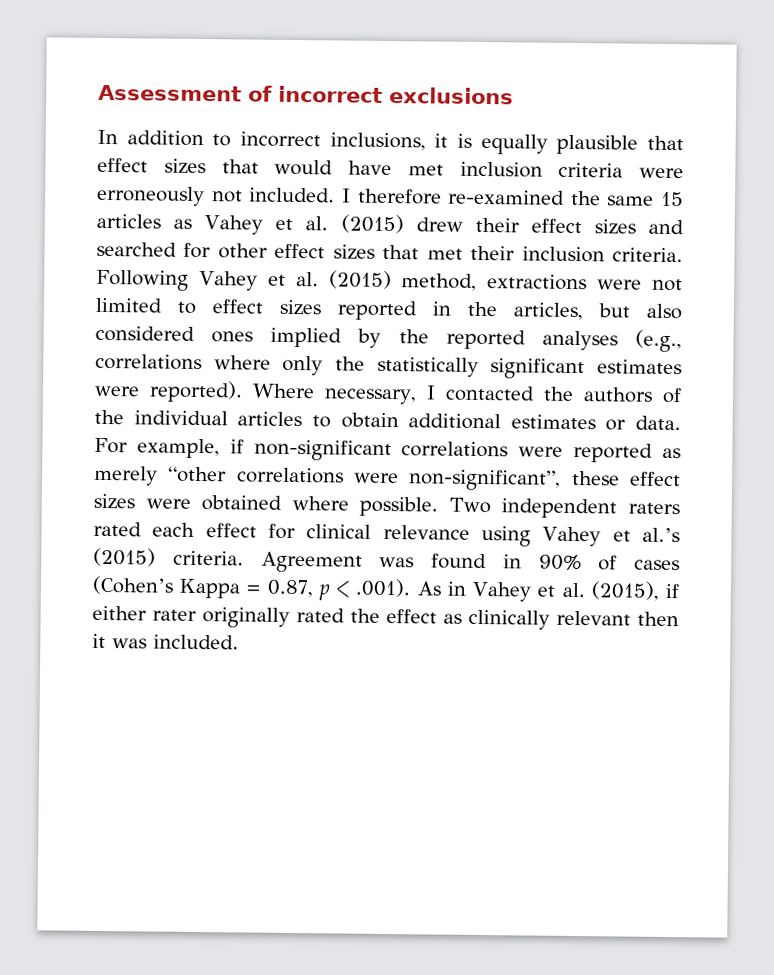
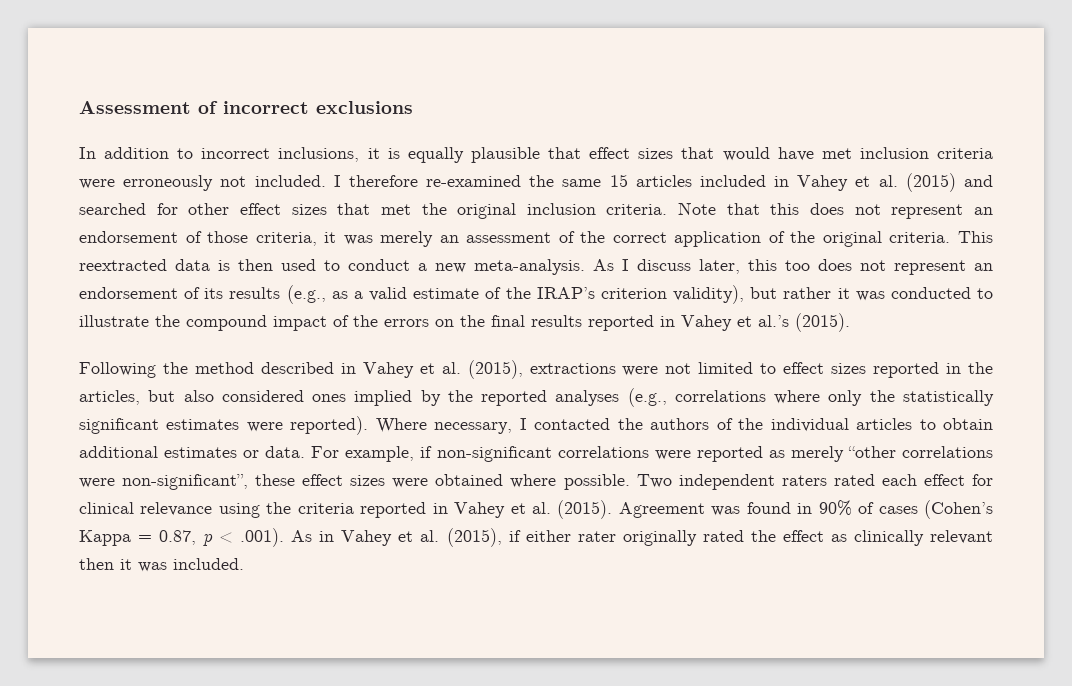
[173,214,636,235] as Vahey et al. (2015) drew their effect sizes -> [699,173,956,192] included in Vahey et al. (2015)
[470,245,684,263] [96,269,478,291] their inclusion criteria. Following Vahey et al. (2015) method, -> [421,202,993,219] [79,231,993,247] [79,259,993,275] [79,285,993,304] [79,313,850,332] [79,360,523,379] the original inclusion criteria. Note that this does not represent an endorsement of those criteria, it was merely an assessment of the correct application of the original criteria. This reextracted data is then used to conduct a new meta-analysis. As I discuss later, this too does not represent an endorsement of its results (e.g., as a valid estimate of the IRAP’s criterion validity), but rather it was conducted to illustrate the compound impact of the errors on the final results reported in Vahey et al.’s (2015). // Following the method described in Vahey et al. (2015),
[542,526,681,547] [93,547,244,567] Vahey et al.’s (2015) criteria. -> [266,500,613,519] the criteria reported in Vahey et al. (2015).

